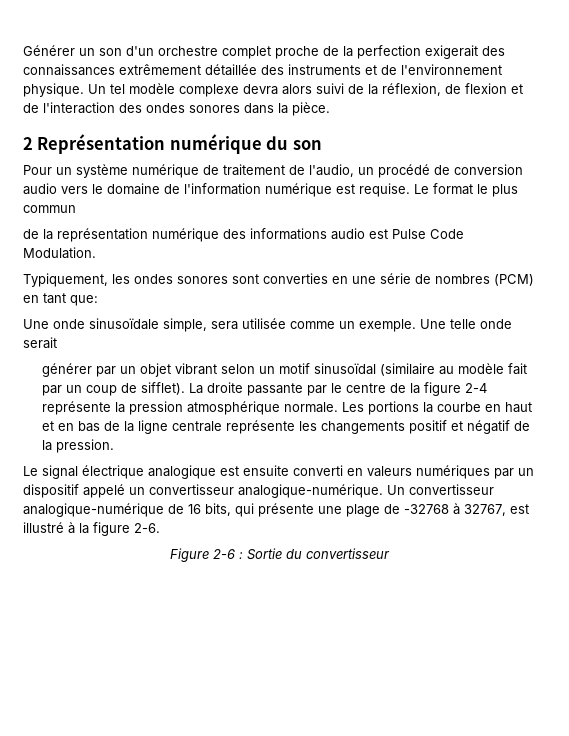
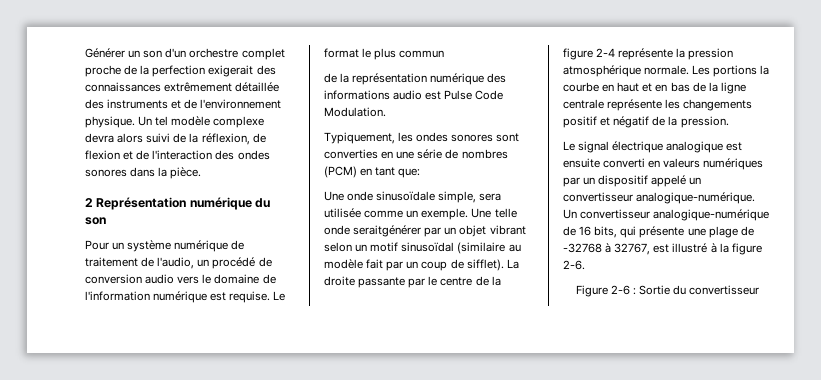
[23,337,57,349] [41,363,92,377] serait // générer -> [353,225,422,237] seraitgénérer

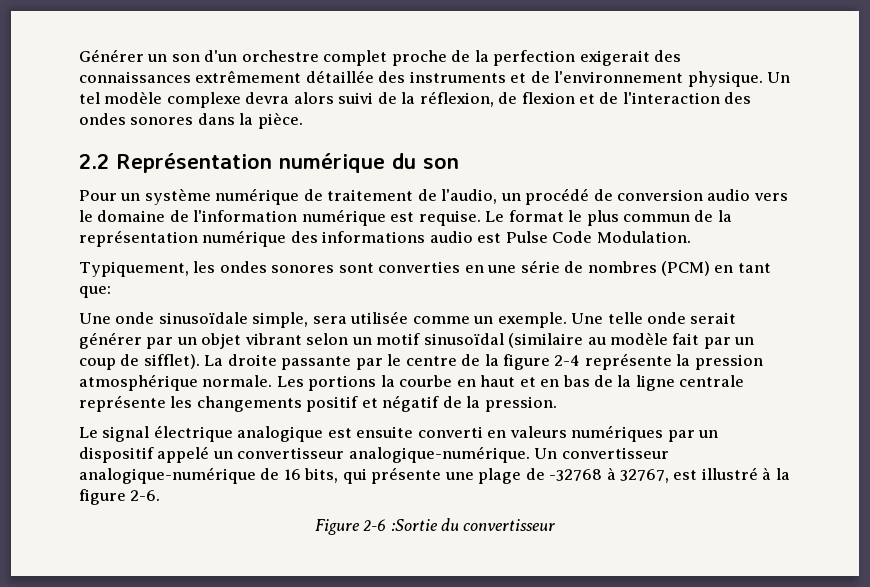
[85,198,93,207] 2 -> [79,154,109,169] 2.2
(445, 54) // -> (691, 218) none
[353,225,422,237] seraitgénérer -> [690,312,737,324] [79,332,142,349] serait générer
[632,285,671,295] : Sortie -> [390,519,438,531] :Sortie

